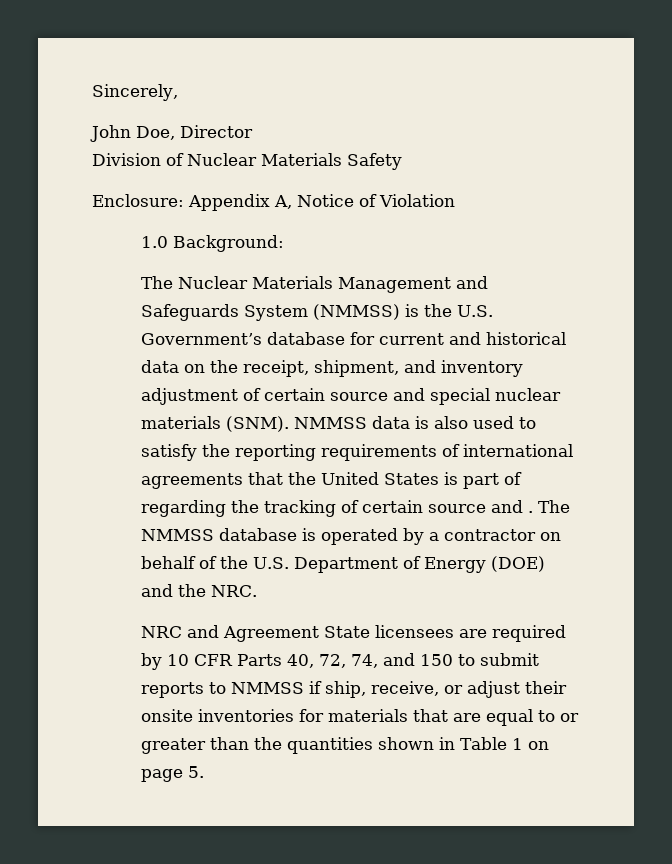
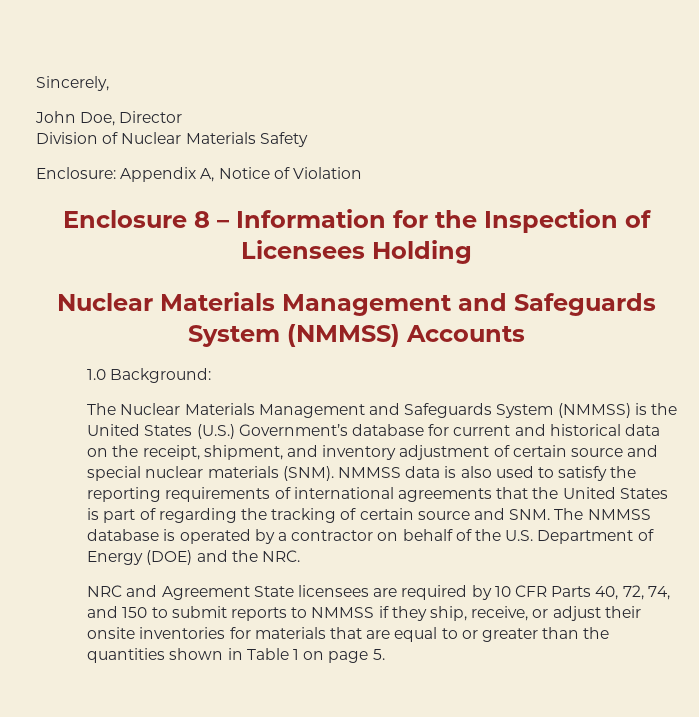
(455, 200) none -> [63,209,652,233] [241,240,472,264] [57,292,656,316] [188,324,525,347] // Enclosure 8 – Information for the Inspection of Licensees Holding // Nuclear Materials Management and Safeguards System (NMMSS) Accounts
[457,305,494,317] U.S. -> [87,424,235,439] United States (U.S.)
[528,511,534,513] . -> [509,509,551,520] SNM.
(323, 687) none -> [391,606,427,621] they

